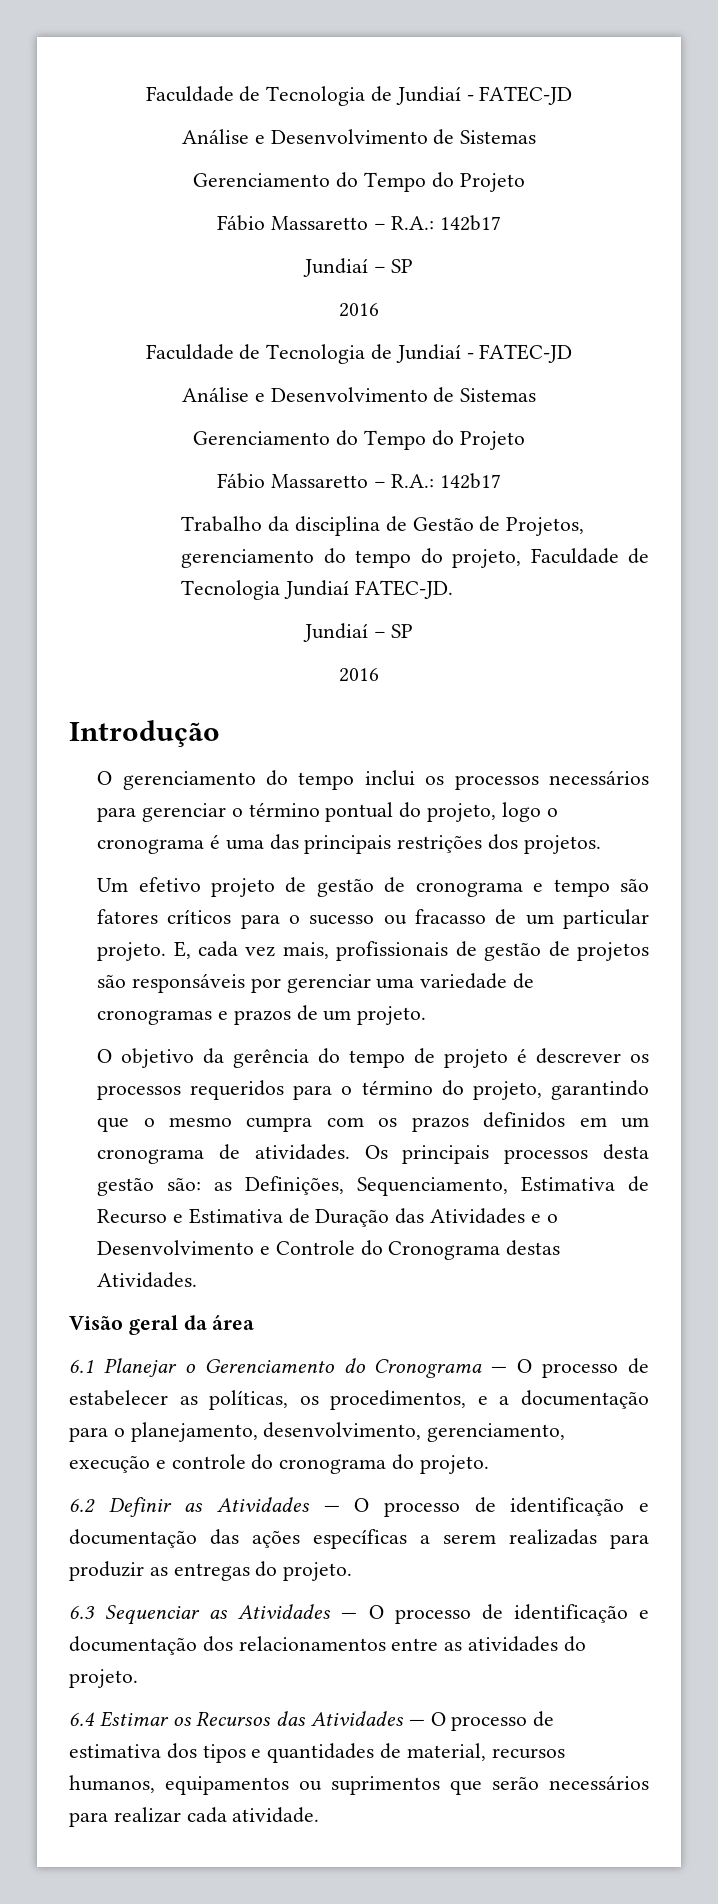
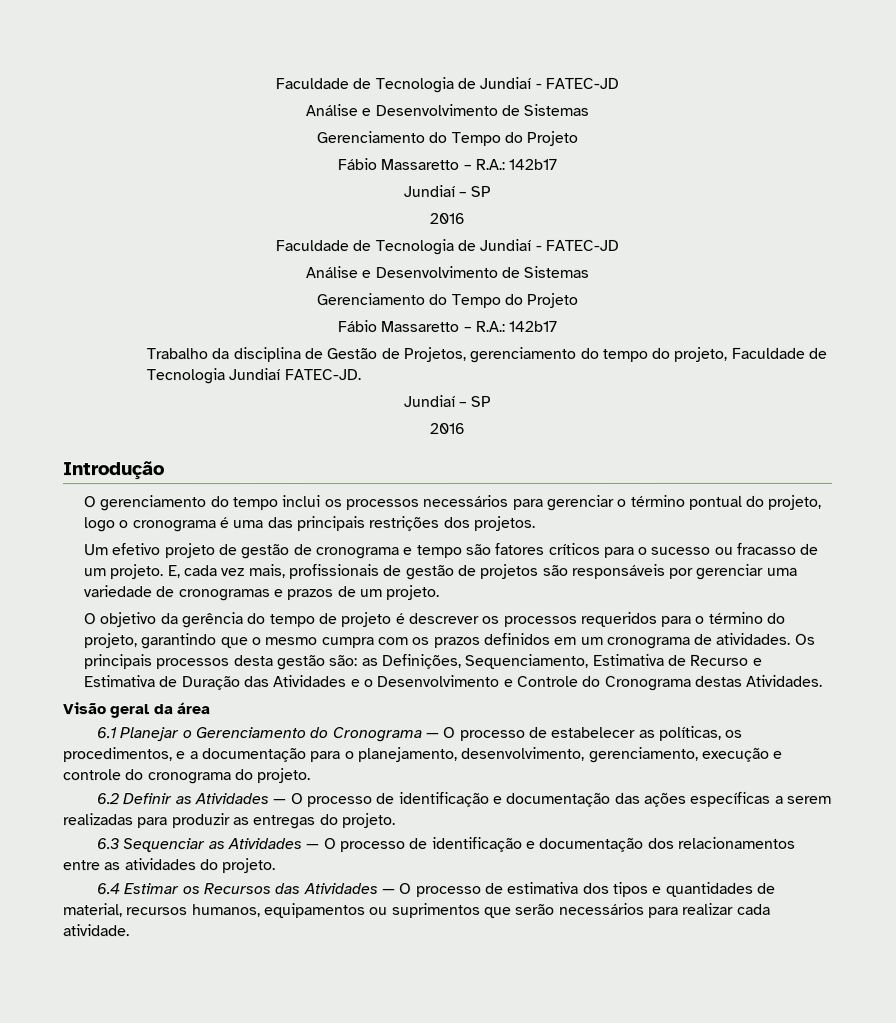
[562,909,649,929] particular -> (107, 572) none

